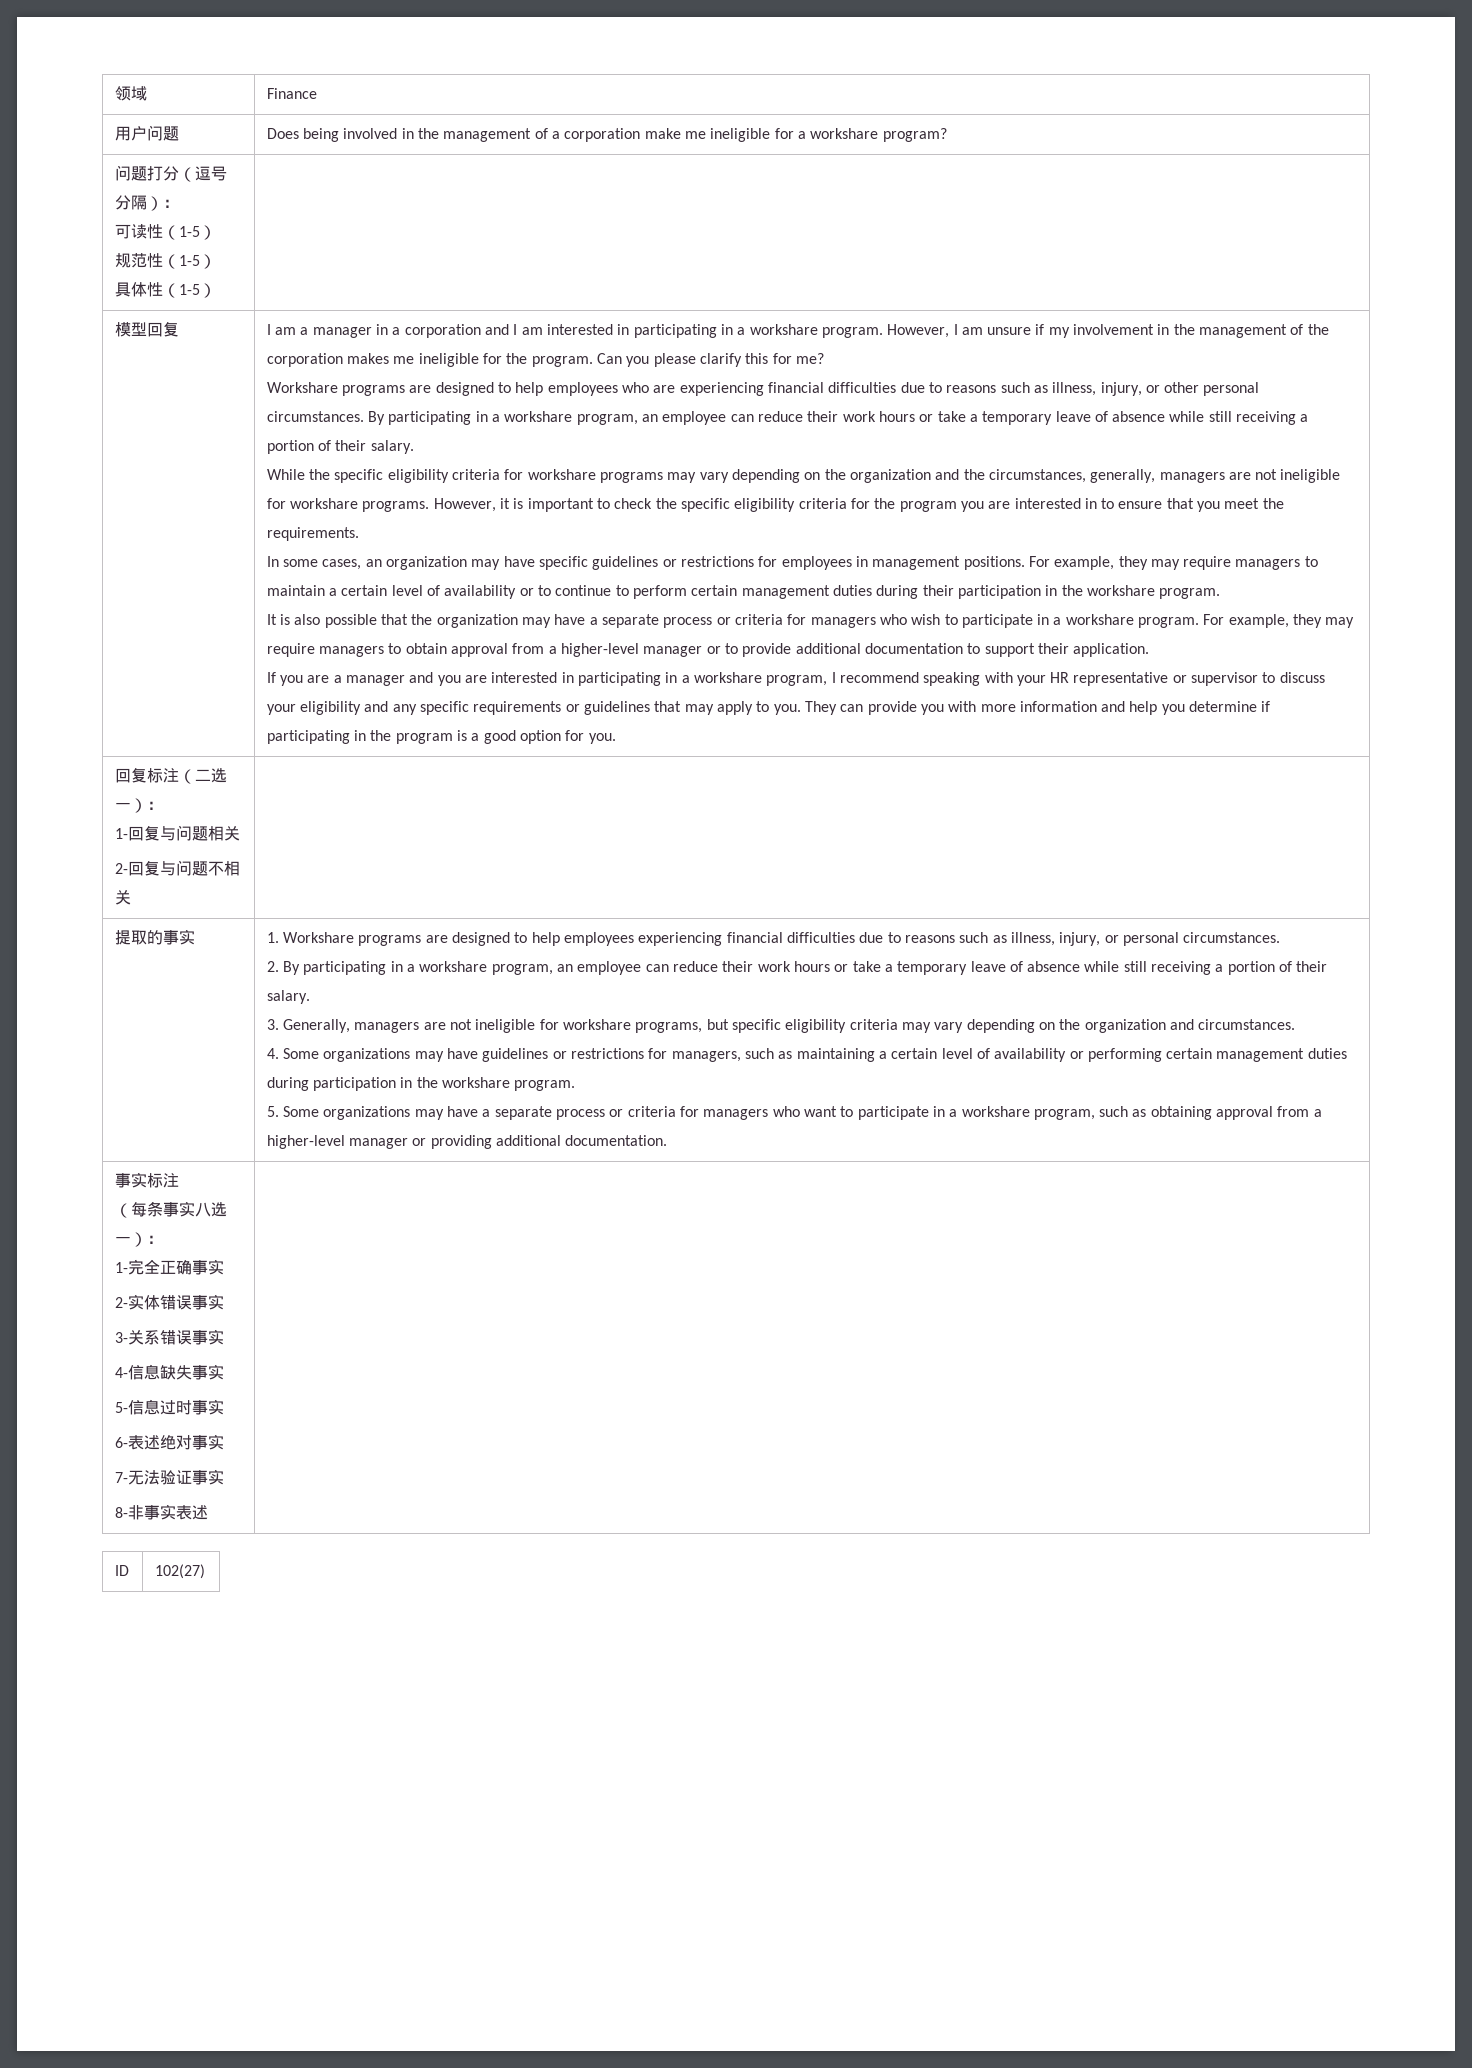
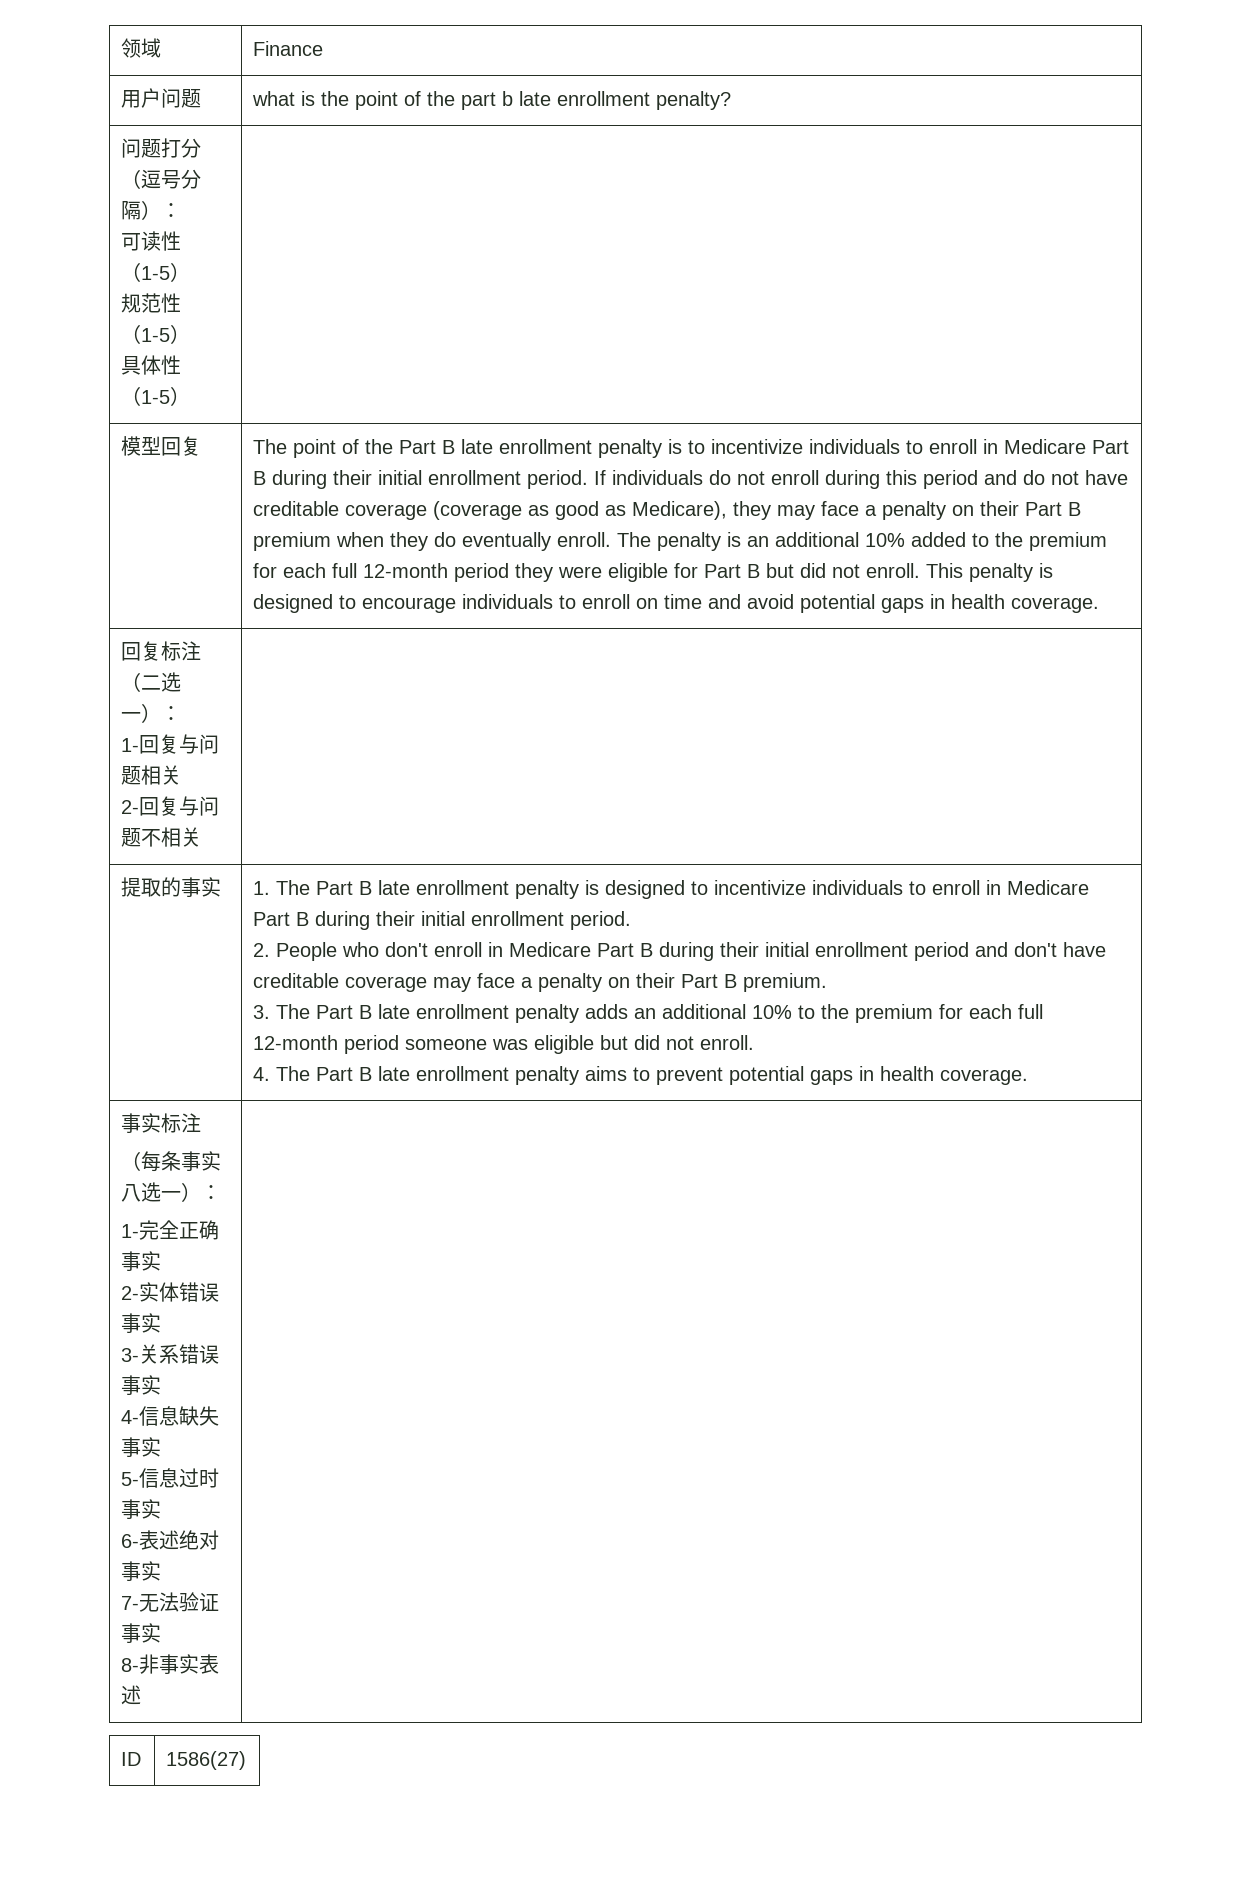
[266,128,947,142] Does being involved in the management of a corporation make me ineligible for a workshare program? -> [252,91,732,110] what is the point of the part b late enrollment penalty?
[266,324,1329,338] [266,353,824,367] [266,382,1260,396] [266,411,1309,425] [266,440,414,454] [266,469,1341,483] [266,498,1284,512] [266,527,359,541] [266,556,1318,570] [266,585,1221,599] [266,614,1355,628] [266,643,1150,657] [266,672,1325,686] [266,701,1271,715] [266,730,616,744] I am a manager in a corporation and I am interested in participating in a workshare program. However, I am unsure if my involvement in the management of the corporation makes me ineligible for the program. Can you please clarify this for me? // Workshare programs are designed to help employees who are experiencing financial difficulties due to reasons such as illness, injury, or other personal circumstances. By participating in a workshare program, an employee can reduce their work hours or take a temporary leave of absence while still receiving a portion of their salary. // While the specific eligibility criteria for workshare programs may vary depending on the organization and the circumstances, generally, managers are not ineligible for workshare programs. However, it is important to check the specific eligibility criteria for the program you are interested in to ensure that you meet the requirements. // In some cases, an organization may have specific guidelines or restrictions for employees in management positions. For example, they may require managers to maintain a certain level of availability or to continue to perform certain management duties during their participation in the workshare program. // It is also possible that the organization may have a separate process or criteria for managers who wish to participate in a workshare program. For example, they may require managers to obtain approval from a higher-level manager or to provide additional documentation to support their application. // If you are a manager and you are interested in participating in a workshare program, I recommend speaking with your HR representative or supervisor to discuss your eligibility and any specific requirements or guidelines that may apply to you. They can provide you with more information and help you determine if participating in the program is a good option for you. -> [253,439,1130,458] [253,470,1129,489] [253,501,1082,520] [253,532,1108,551] [253,563,1054,582] [253,594,1100,613] The point of the Part B late enrollment penalty is to incentivize individuals to enroll in Medicare Part B during their initial enrollment period. If individuals do not enroll during this period and do not have creditable coverage (coverage as good as Medicare), they may face a penalty on their Part B premium when they do eventually enroll. The penalty is an additional 10% added to the premium for each full 12-month period they were eligible for Part B but did not enroll. This penalty is designed to encourage individuals to enroll on time and avoid potential gaps in health coverage.
[283,932,1281,946] [266,961,1328,975] [266,990,310,1004] [266,1019,1296,1033] [266,1048,1347,1062] [266,1077,576,1091] [266,1106,1322,1120] [266,1135,668,1149] Workshare programs are designed to help employees experiencing financial difficulties due to reasons such as illness, injury, or personal circumstances. // 2. By participating in a workshare program, an employee can reduce their work hours or take a temporary leave of absence while still receiving a portion of their salary. // 3. Generally, managers are not ineligible for workshare programs, but specific eligibility criteria may vary depending on the organization and circumstances. // 4. Some organizations may have guidelines or restrictions for managers, such as maintaining a certain level of availability or performing certain management duties during participation in the workshare program. // 5. Some organizations may have a separate process or criteria for managers who want to participate in a workshare program, such as obtaining approval from a higher-level manager or providing additional documentation. -> [276,880,1090,899] [253,911,632,930] [253,942,1107,961] [253,973,828,992] [253,1004,1044,1023] [253,1035,755,1054] [253,1066,1029,1085] The Part B late enrollment penalty is designed to incentivize individuals to enroll in Medicare Part B during their initial enrollment period. // 2. People who don't enroll in Medicare Part B during their initial enrollment period and don't have creditable coverage may face a penalty on their Part B premium. // 3. The Part B late enrollment penalty adds an additional 10% to the premium for each full 12-month period someone was eligible but did not enroll. // 4. The Part B late enrollment penalty aims to prevent potential gaps in health coverage.
[154,1564,205,1579] 102(27) -> [166,1751,247,1770] 1586(27)

